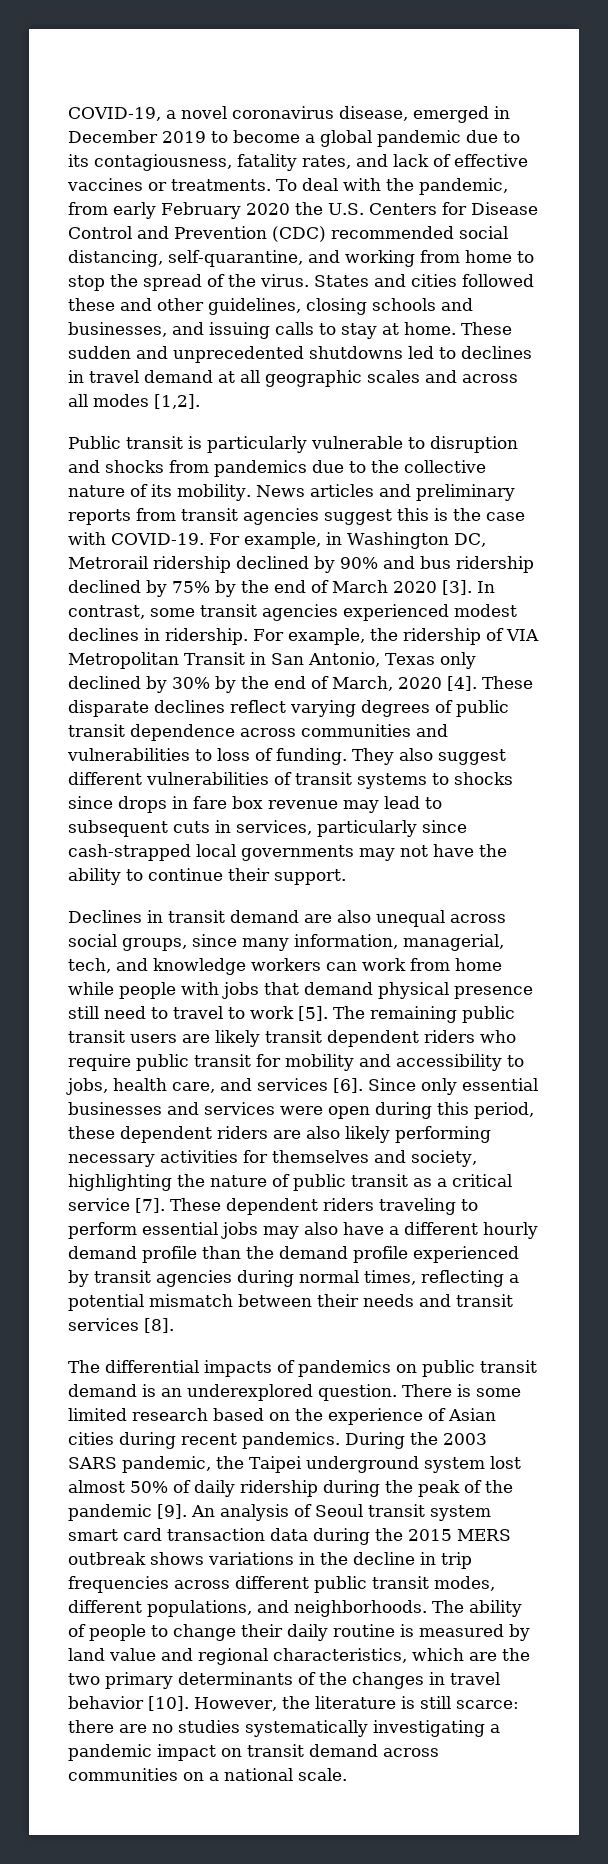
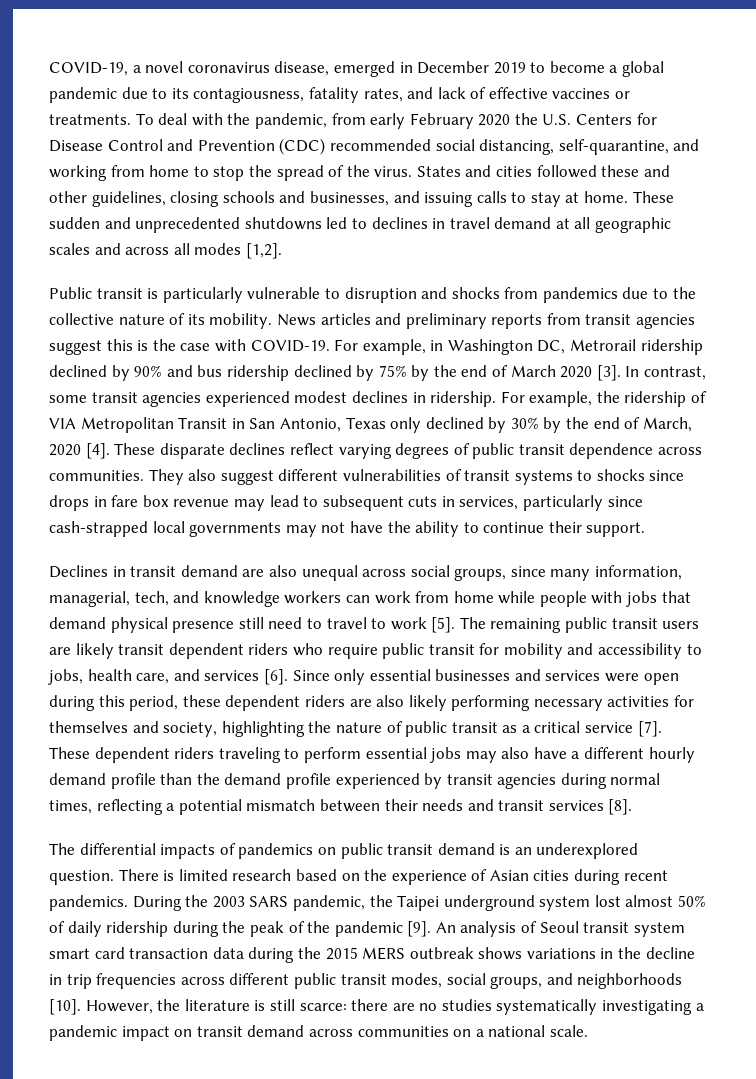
[301,724,448,737] [67,748,347,765] communities and vulnerabilities to loss of funding. -> [49,470,144,481] communities.
[476,1388,521,1397] some -> (175, 875) none
[68,1600,522,1617] [68,1624,530,1641] [68,1648,530,1665] [68,1672,500,1689] [68,1696,144,1709] different populations, and neighborhoods. The ability of people to change their daily routine is measured by land value and regional characteristics, which are the two primary determinants of the changes in travel behavior -> [446,973,683,989] social groups, and neighborhoods

